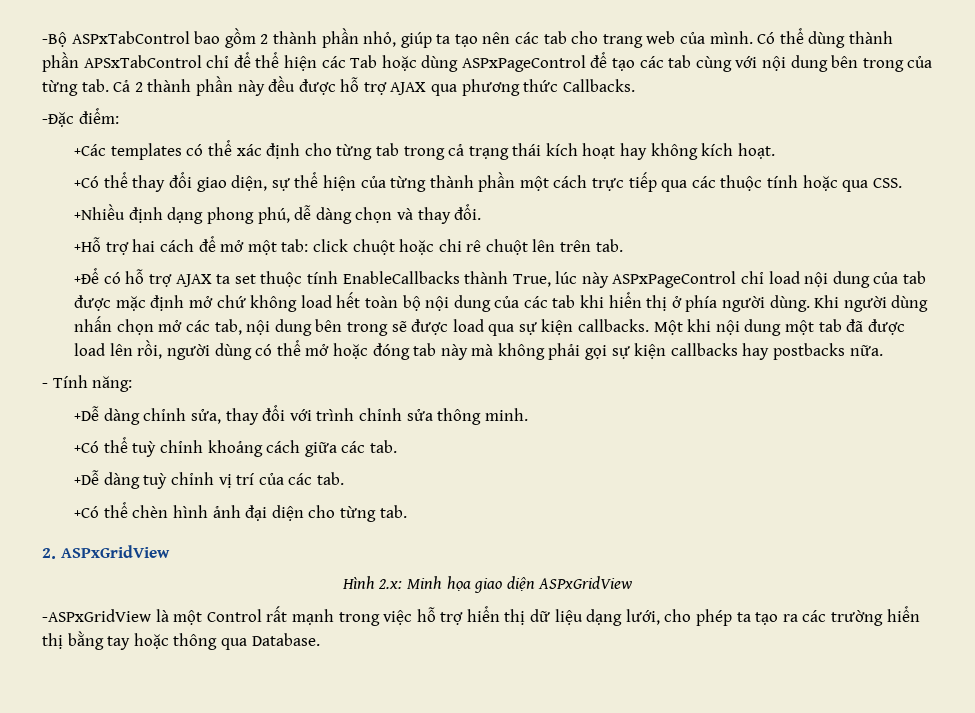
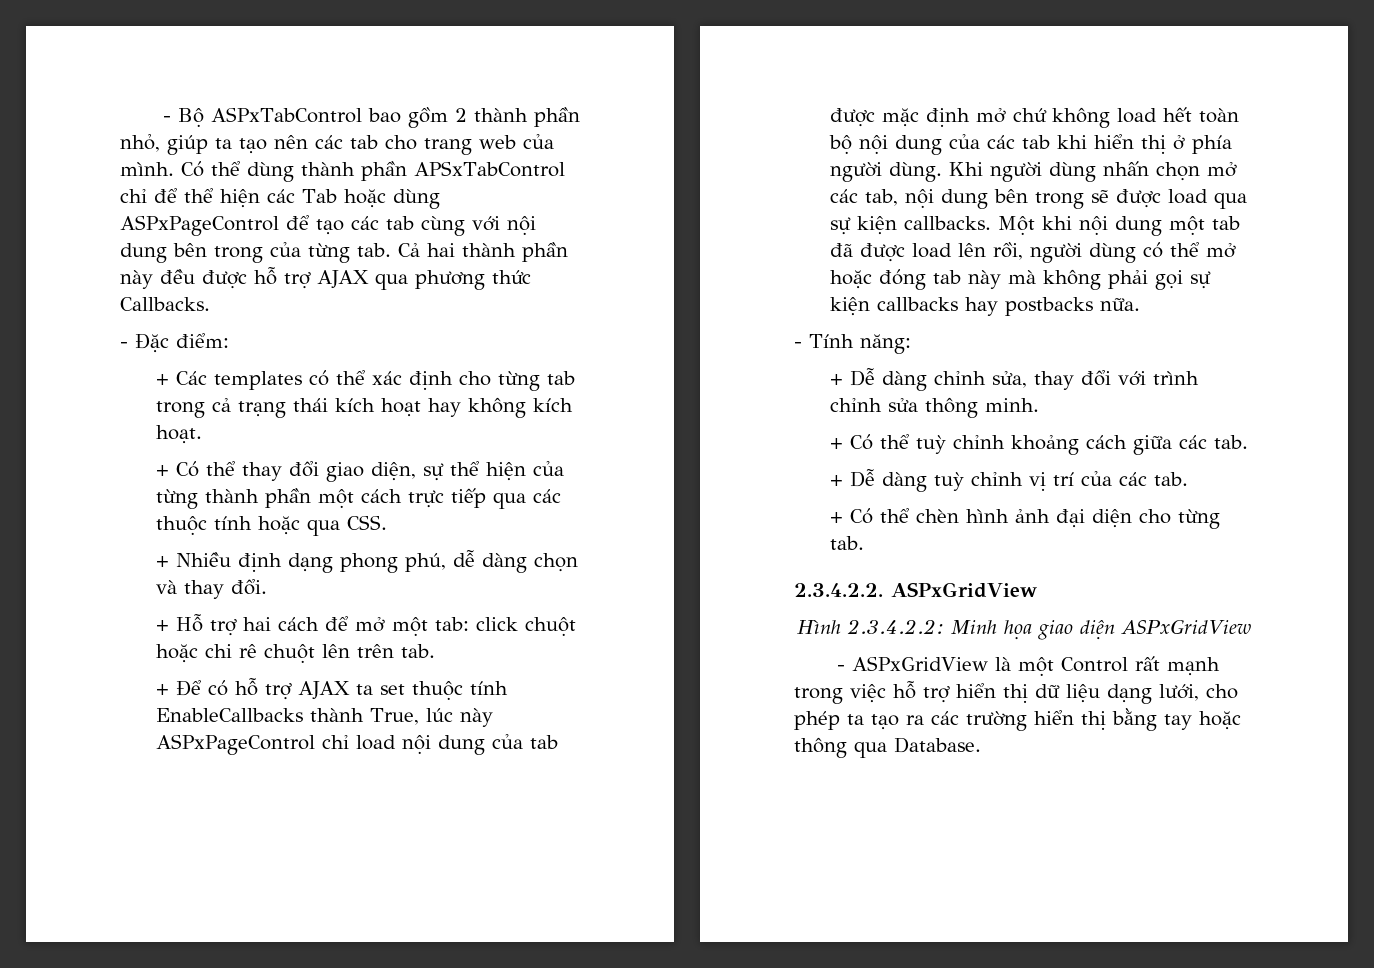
[42,32,67,47] -Bộ -> [162,108,204,127] - Bộ
[134,82,143,92] 2 -> [427,243,455,257] hai
[42,112,74,127] -Đặc -> [120,333,169,353] - Đặc
[74,144,107,156] +Các -> [156,371,208,385] + Các
[74,176,100,188] +Có -> [156,461,200,477] + Có
[74,204,126,220] +Nhiều -> [156,552,232,567] + Nhiều
[74,237,102,252] +Hỗ -> [156,614,204,632] + Hỗ
[74,268,100,284] +Để -> [156,680,202,696] + Để
[74,406,100,421] +Dễ -> [830,368,876,386] + Dễ
[74,441,100,453] +Có -> [830,434,874,450] + Có
[74,470,100,485] +Dễ -> [830,469,876,487] + Dễ
[74,506,100,518] +Có -> [830,508,874,524] + Có
[42,548,56,559] 2. -> [794,583,883,597] 2.3.4.2.2.
[378,579,403,589] 2.x: -> [847,619,945,634] 2.3.4.2.2:
[42,609,151,622] -ASPxGridView -> [836,656,988,671] - ASPxGridView

